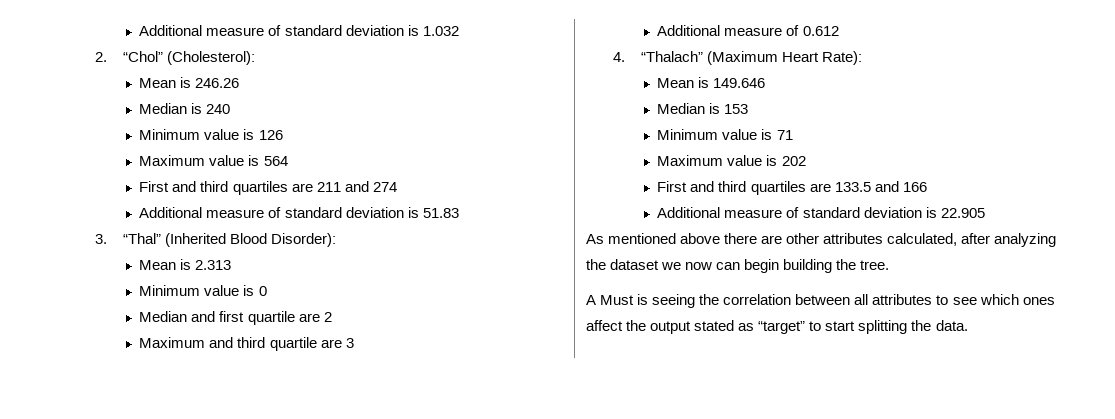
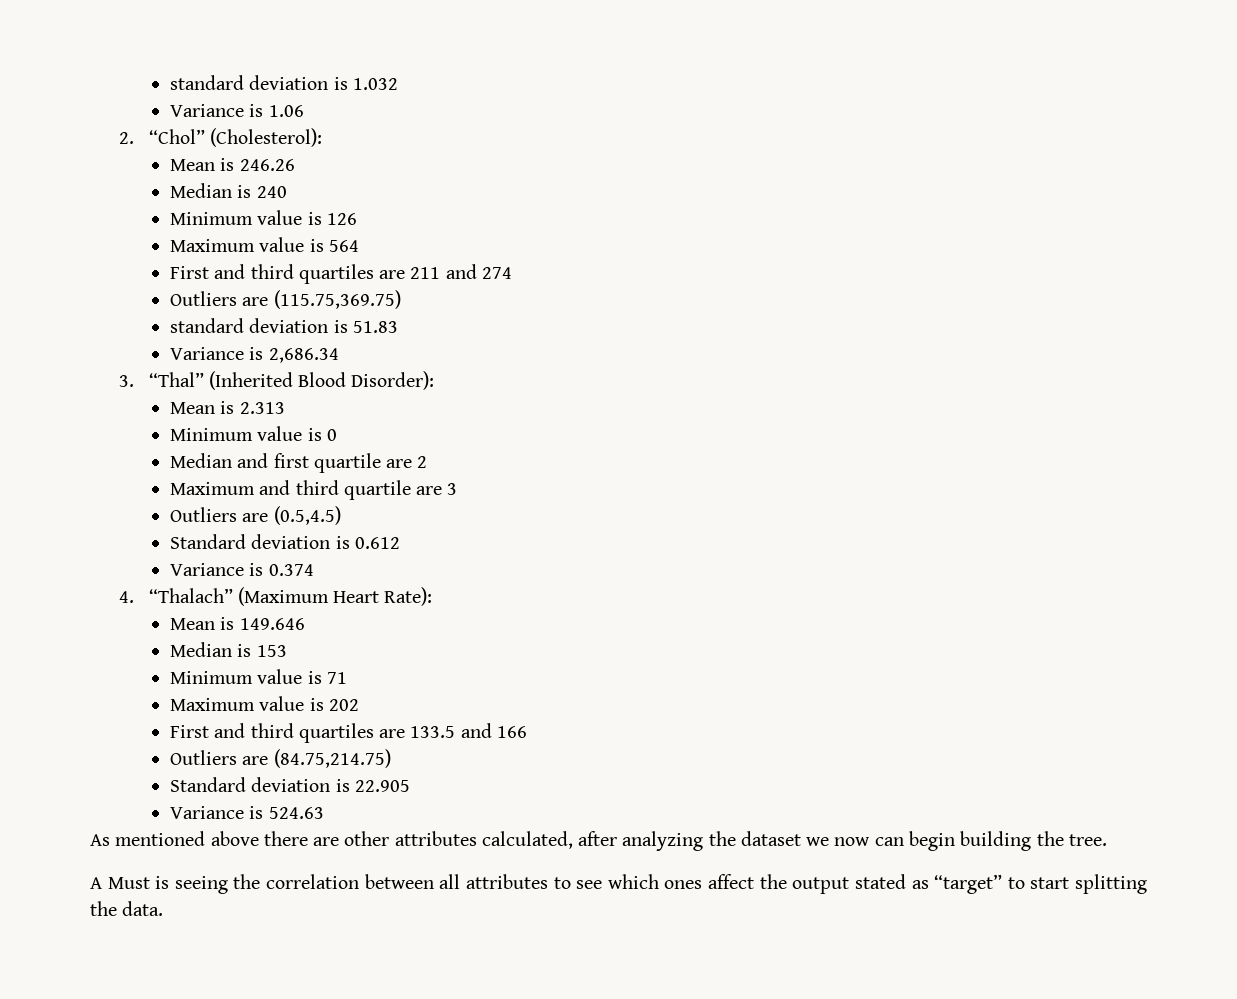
[139,25,282,36] Additional measure of -> (169, 82) none
(459, 31) none -> [169,104,304,117] // Variance is 1.06
[139,207,282,218] Additional measure of -> [169,290,401,309] Outliers are (115.75,369.75) //
(459, 213) none -> [169,347,339,363] // Variance is 2,686.34
[657,25,839,36] Additional measure of 0.612 -> [169,506,341,525] [169,534,400,549] [169,563,314,576] Outliers are (0.5,4.5) // Standard deviation is 0.612 // Variance is 0.374
[657,207,860,218] Additional measure of standard -> [169,749,391,768] [169,777,246,792] Outliers are (84.75,214.75) // Standard
(985, 213) none -> [169,806,324,819] // Variance is 524.63

